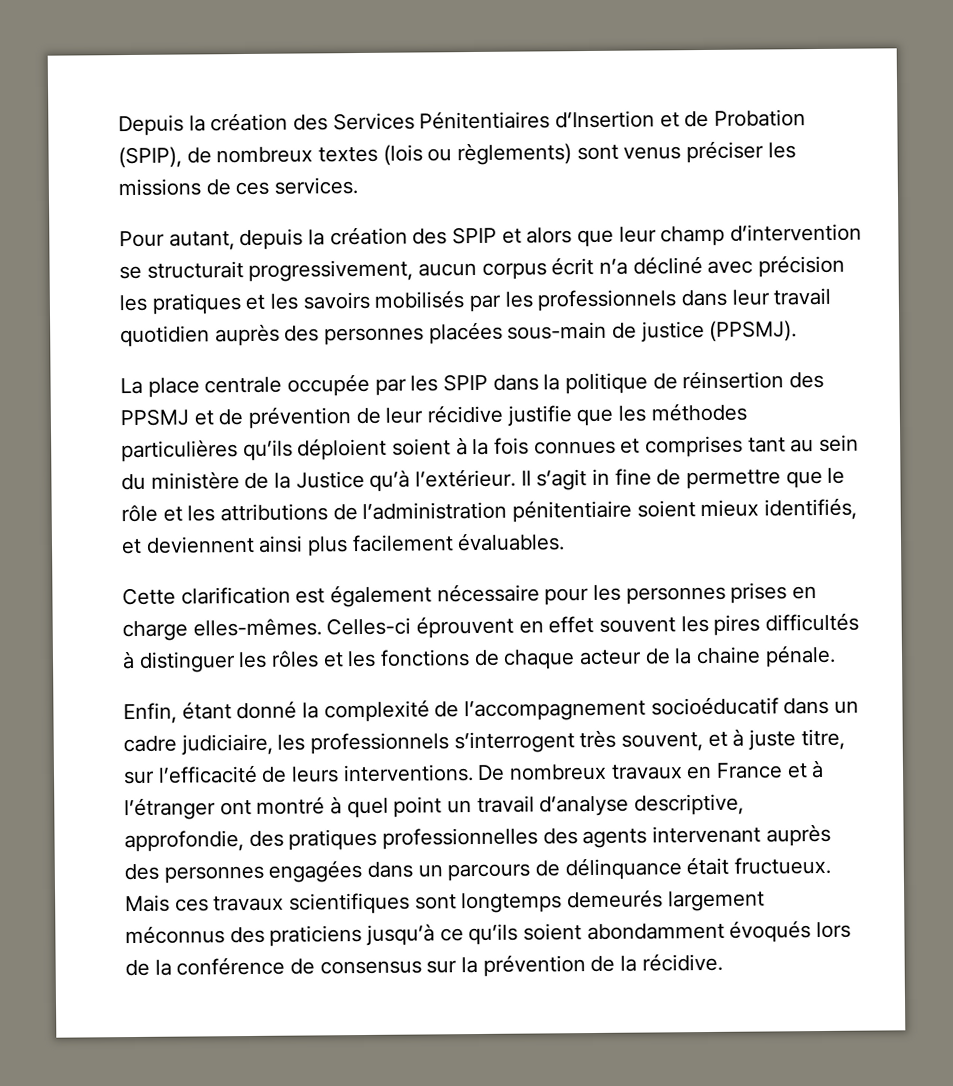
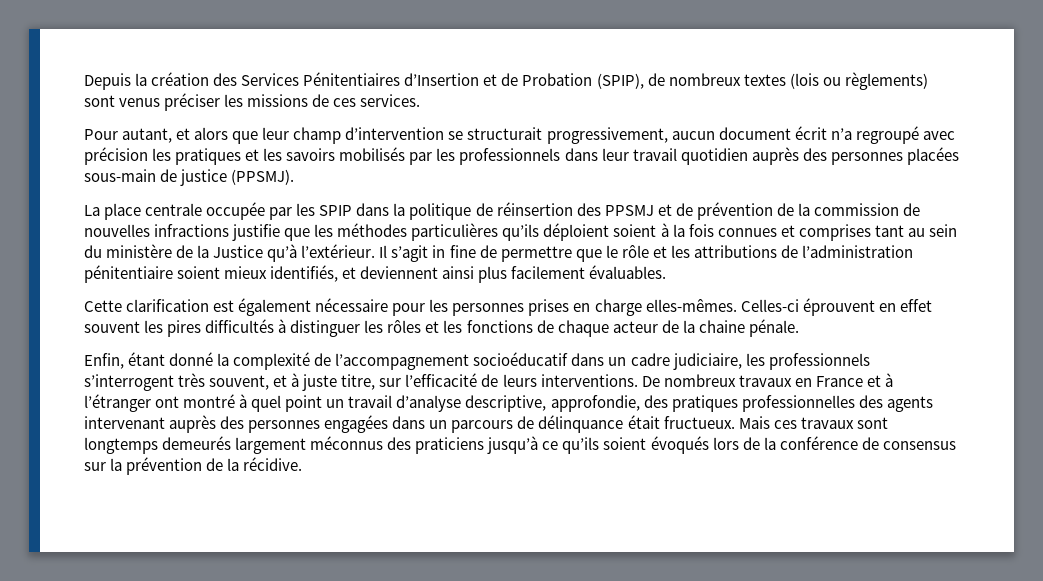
[239,226,498,251] depuis la création des SPIP -> (173, 135) none
[481,262,547,280] corpus -> [718,127,791,140] document
[632,256,703,275] décliné -> [855,126,919,144] regroupé
[385,404,504,424] leur récidive -> [797,203,920,216] [84,224,230,237] la commission de nouvelles infractions
[289,892,411,915] scientifiques -> (854, 423) none
[586,922,725,941] abondamment -> (647, 443) none

